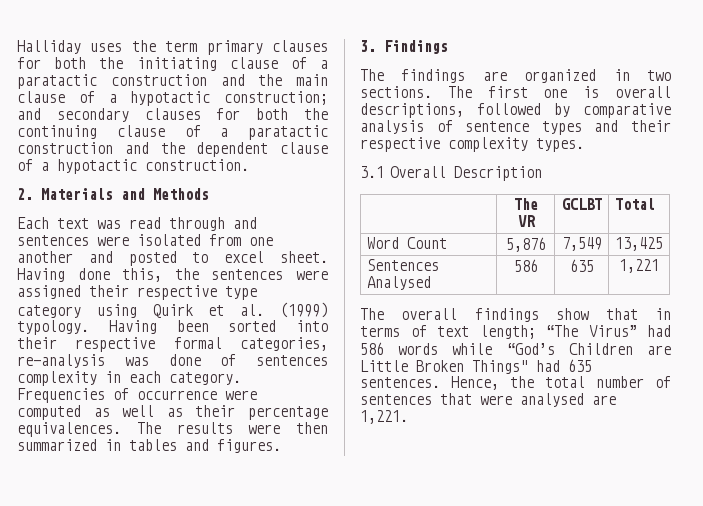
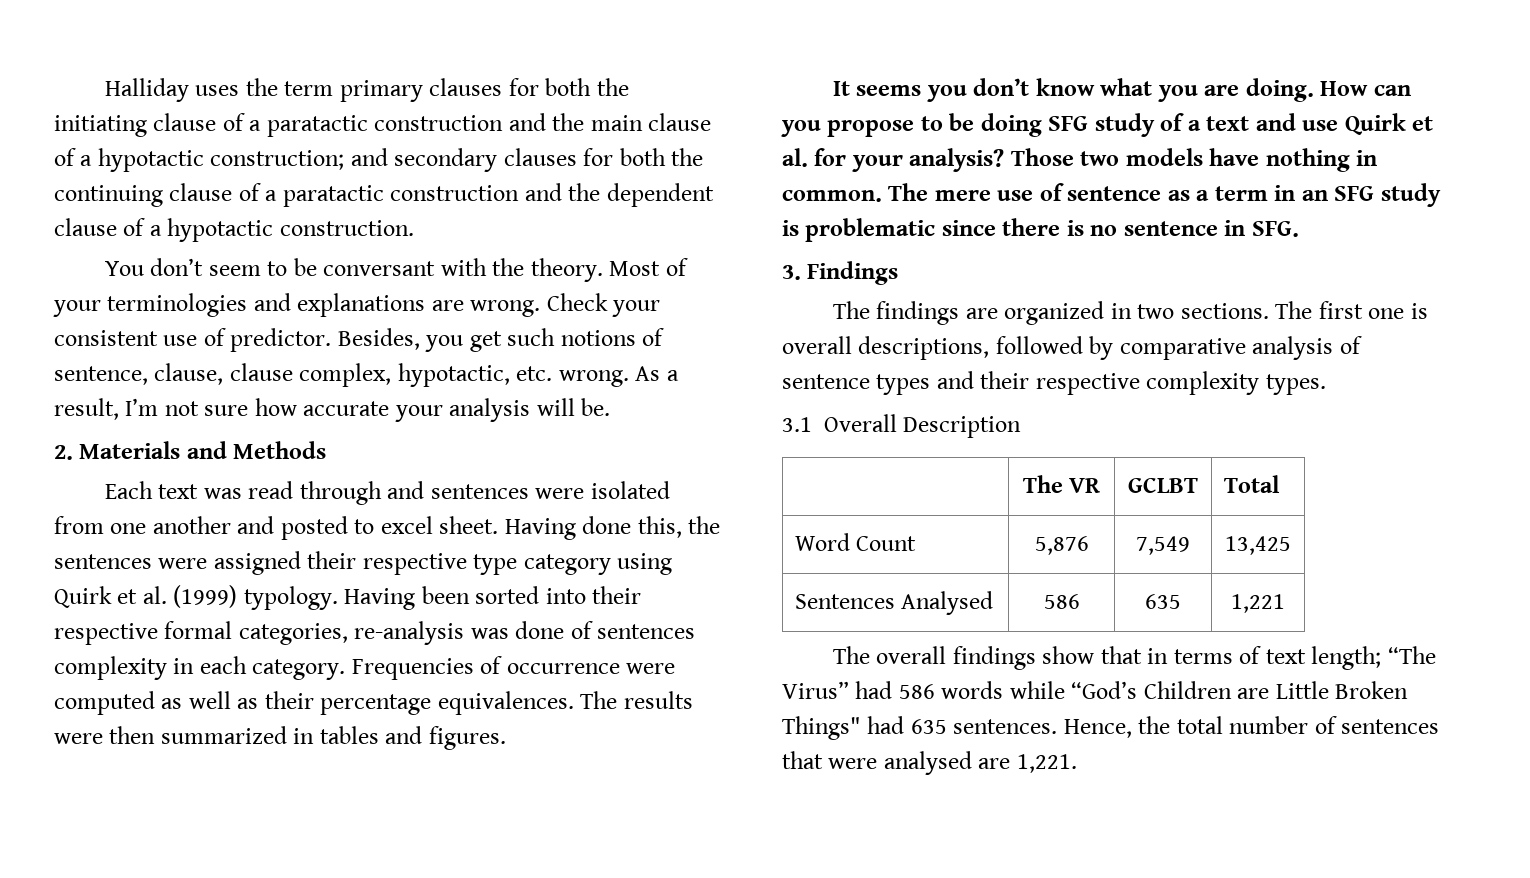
(249, 165) none -> [104,258,688,282] [53,293,661,317] [54,328,665,352] [54,363,679,387] [54,398,611,422] // You don’t seem to be conversant with the theory. Most of your terminologies and explanations are wrong. Check your consistent use of predictor. Besides, you get such notions of sentence, clause, clause complex, hypotactic, etc. wrong. As a result, I’m not sure how accurate your analysis will be.
(281, 446) none -> [832,78,1411,102] [781,113,1434,137] [782,148,1378,172] [782,183,1441,207] [782,218,1299,242] // It seems you don’t know what you are doing. How can you propose to be doing SFG study of a text and use Quirk et al. for your analysis? Those two models have nothing in common. The mere use of sentence as a term in an SFG study is problematic since there is no sentence in SFG.

